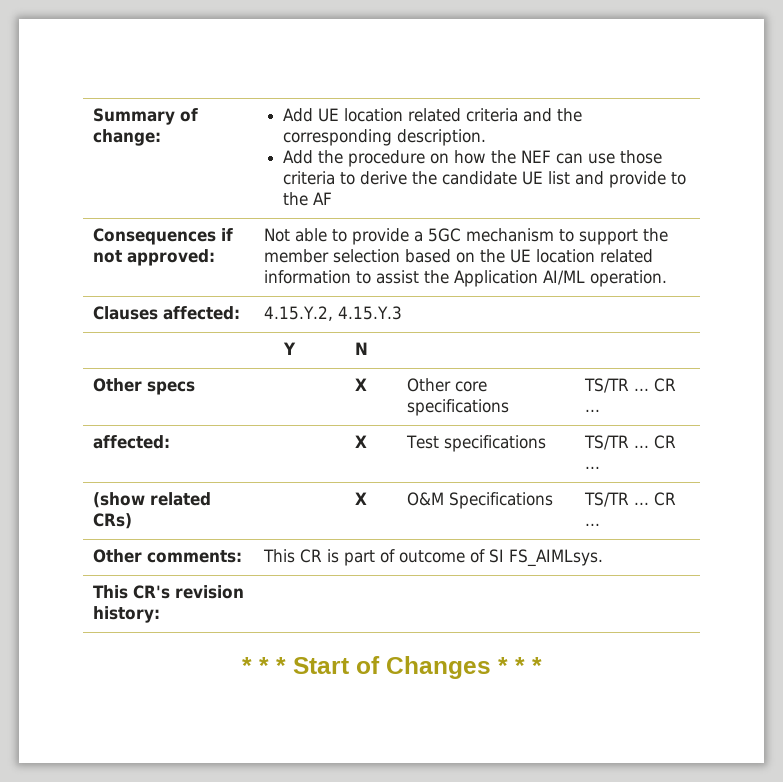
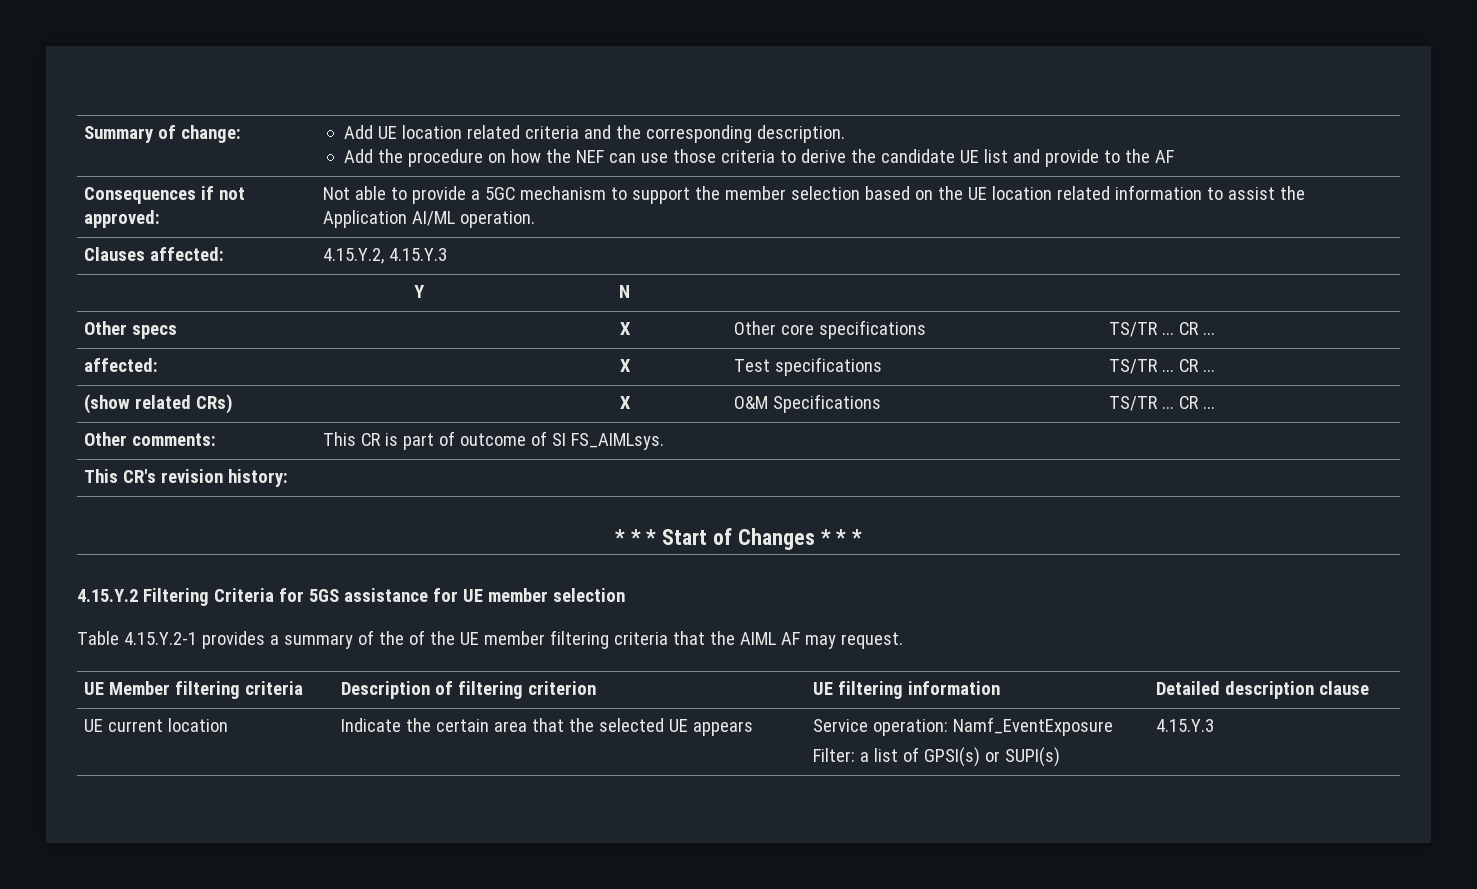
(542, 665) none -> [77,588,625,606] [77,630,903,649] [84,681,304,699] [341,681,597,699] [813,681,1001,699] [1156,681,1370,699] [84,718,229,732] [341,718,754,736] [813,717,1114,736] [813,747,1061,767] [1156,719,1215,732] // 4.15.Y.2 Filtering Criteria for 5GS assistance for UE member selection // Table 4.15.Y.2-1 provides a summary of the of the UE member filtering criteria that the AIML AF may request. // UE Member filtering criteria | Description of filtering criterion | UE filtering information | Detailed description clause // UE current location | Indicate the certain area that the selected UE appears | Service operation: Namf_EventExposure // Filter: a list of GPSI(s) or SUPI(s) | 4.15.Y.3

